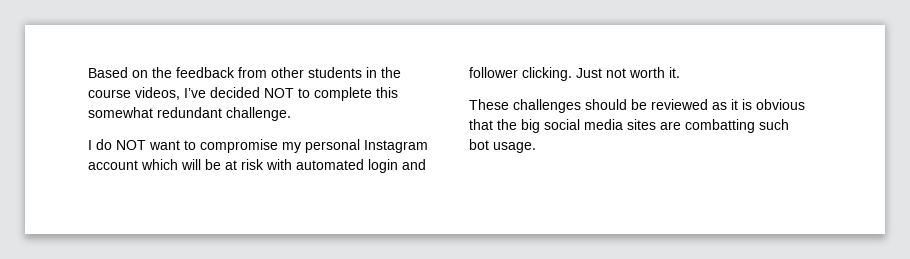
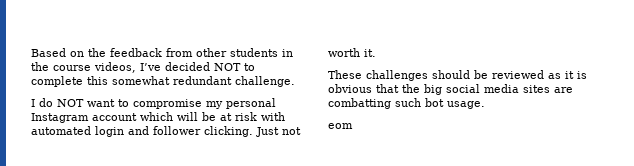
(536, 147) none -> [328,123,353,129] // eom

